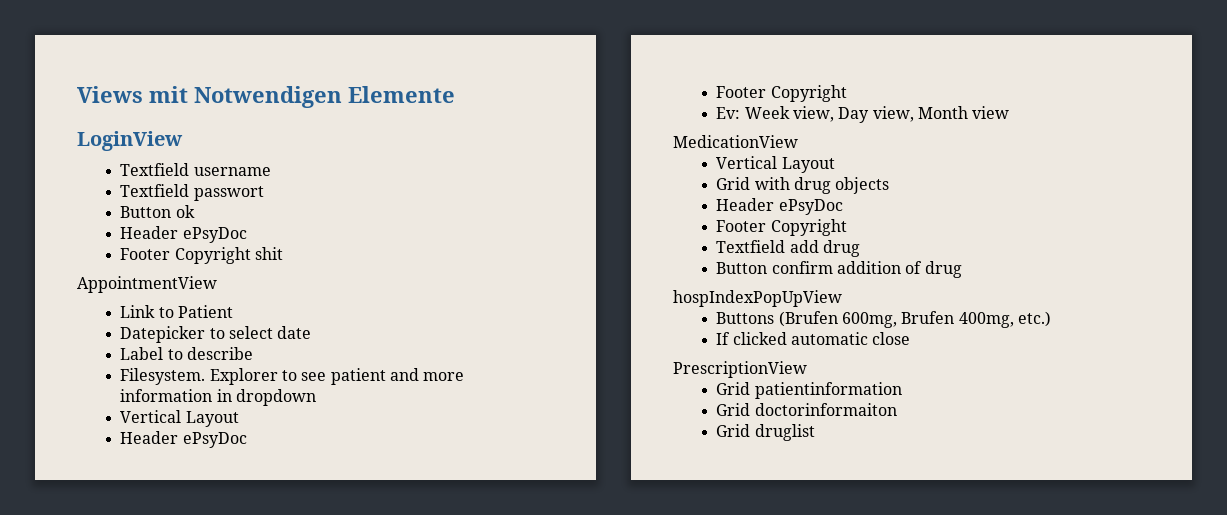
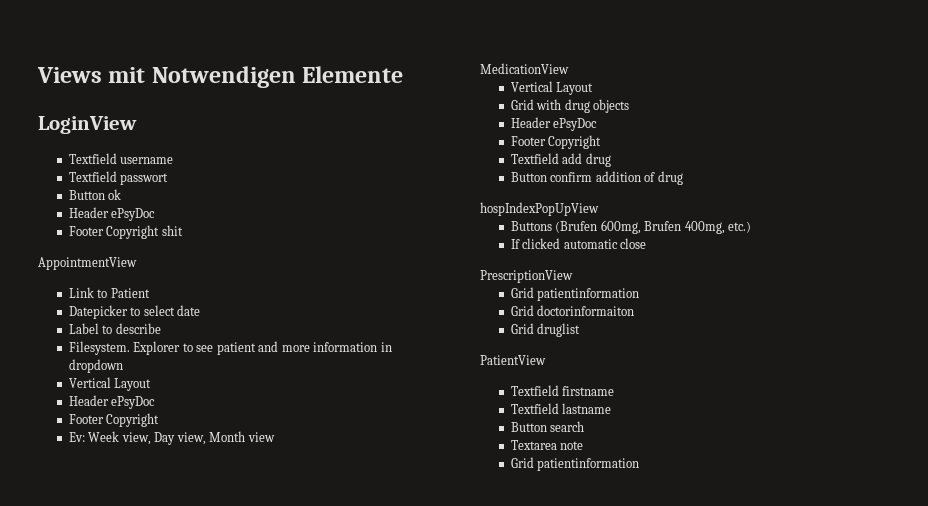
(815, 432) none -> [480,355,546,365] [510,385,615,396] [510,403,612,414] [510,421,585,432] [510,440,584,450] [510,457,640,471] // PatientView // Textfield firstname // Textfield lastname // Button search // Textarea note // Grid patientinformation

